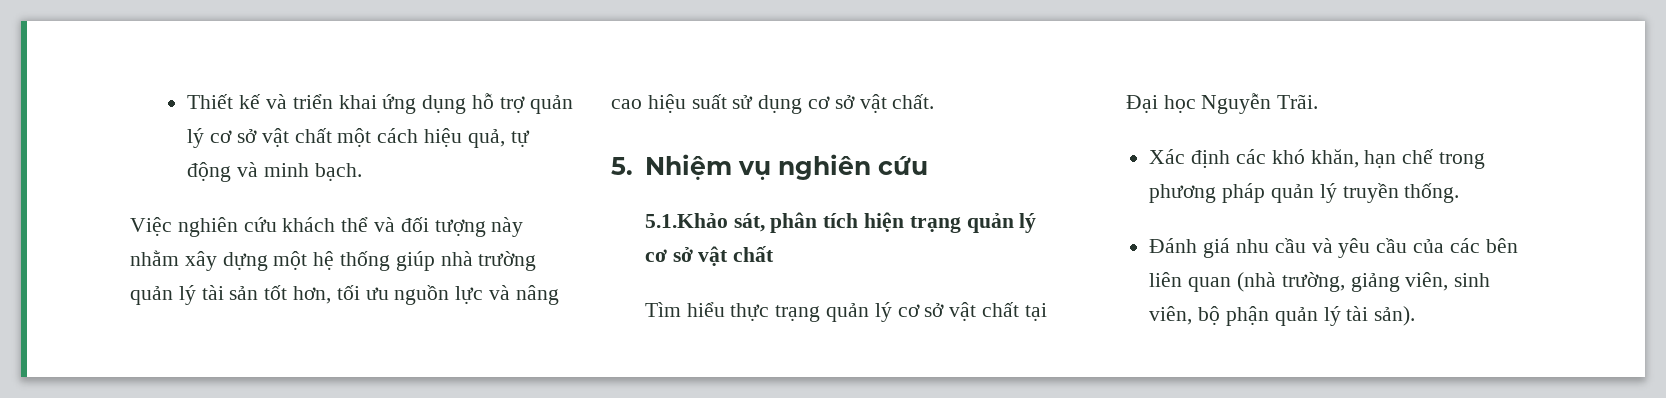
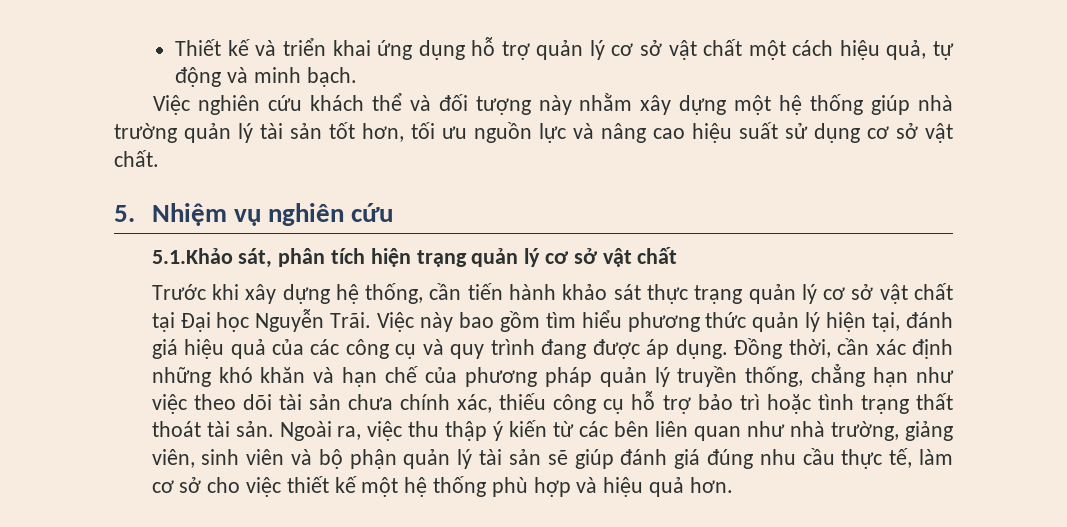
[644,302,725,317] Tìm hiểu -> [151,283,641,304] Trước khi xây dựng hệ thống, cần tiến hành khảo sát
[1149,149,1359,168] // Xác định các khó khăn, -> [377,310,953,332] [151,338,953,359] [151,367,335,387] Việc này bao gồm tìm hiểu phương thức quản lý hiện tại, đánh giá hiệu quả của các công cụ và quy trình đang được áp dụng. Đồng thời, cần xác định những khó khăn và
[1439,152,1486,169] trong -> [424,367,457,383] của
[1404,183,1460,203] [1149,238,1445,258] thống. // Đánh giá nhu cầu và yêu cầu của -> [745,364,954,387] [151,391,954,414] [151,420,575,441] thống, chẳng hạn như việc theo dõi tài sản chưa chính xác, thiếu công cụ hỗ trợ bảo trì hoặc tình trạng thất thoát tài sản. Ngoài ra, việc thu thập ý kiến từ
[1237,272,1277,292] (nhà -> [747,421,826,437] như nhà
[1149,306,1193,325] viên, -> [246,449,313,465] viên và
[1374,306,1416,326] sản). -> [508,448,953,469] [151,476,733,497] sản sẽ giúp đánh giá đúng nhu cầu thực tế, làm cơ sở cho việc thiết kế một hệ thống phù hợp và hiệu quả hơn.

